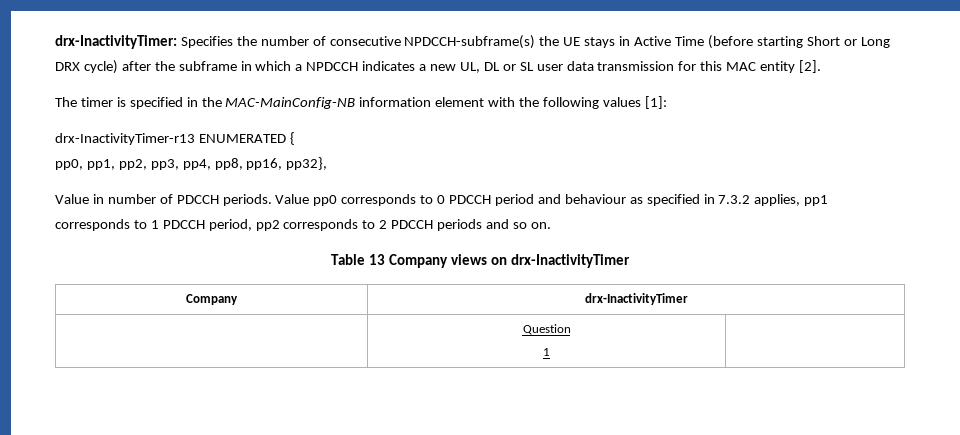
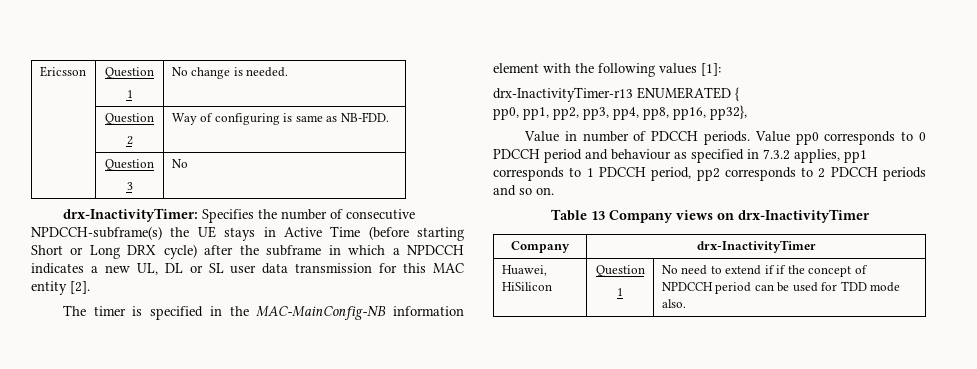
(55, 42) none -> [39,66,86,77] [105,67,154,79] [126,90,133,98] [171,67,289,79] [105,113,154,125] [126,136,133,145] [171,112,389,125] [105,159,154,171] [126,182,133,190] [171,159,188,168] Ericsson | Question // 1 | No change is needed. // | Question // 2 | Way of configuring is same as NB-FDD. // | Question // 3 | No //
[522,324,571,335] [543,348,550,356] | Question // 1 | -> [501,265,547,276] [501,282,552,291] [595,265,645,277] [617,288,623,296] [661,265,868,277] [661,281,901,294] [661,299,686,308] Huawei, HiSilicon | Question // 1 | No need to extend if if the concept of NPDCCH period can be used for TDD mode also.

